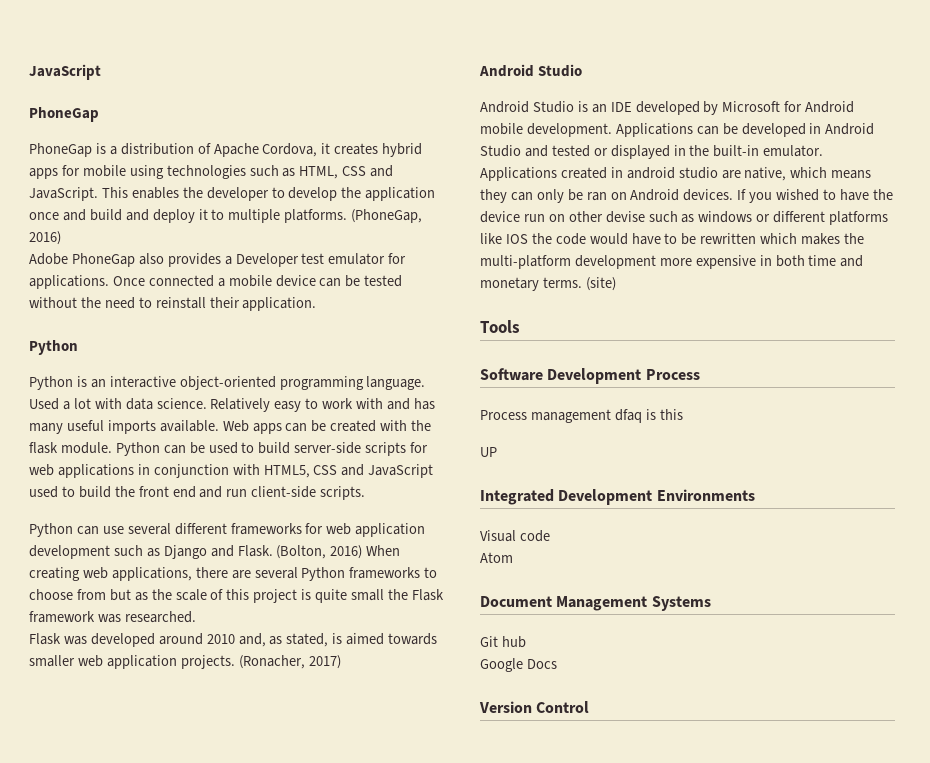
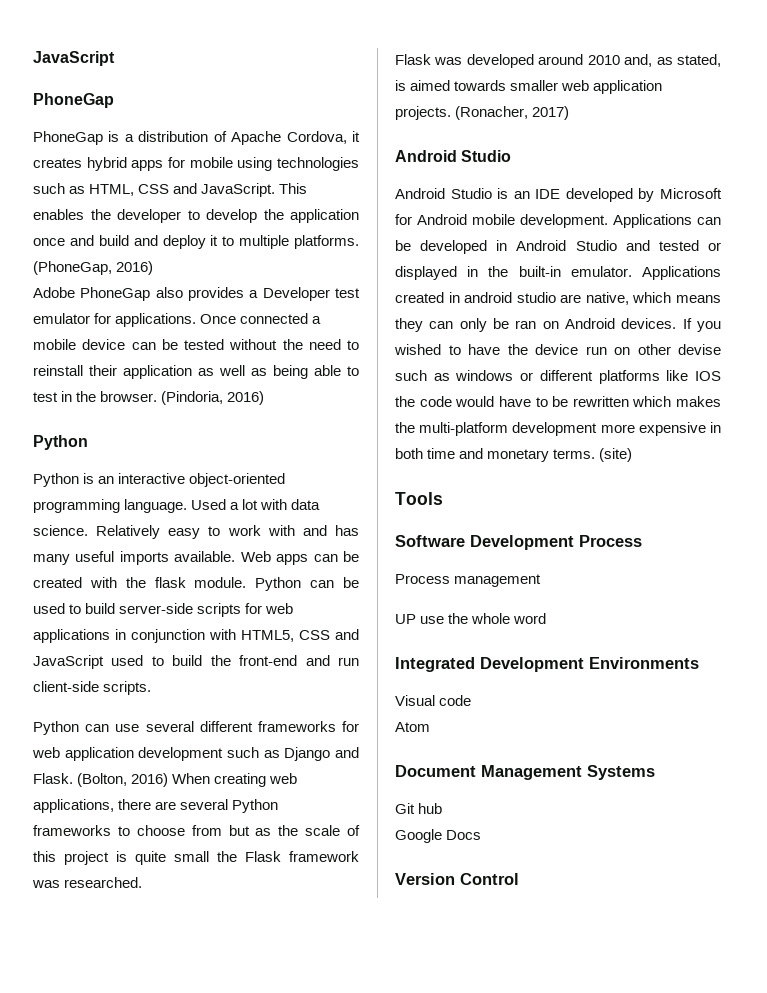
[242,297,317,311] application. -> [123,365,359,379] [33,391,265,405] application as well as being able to test in the browser. (Pindoria, 2016)
[138,486,196,498] front end -> [239,655,298,666] front-end
[614,409,683,423] [480,447,497,457] dfaq is this // UP -> [395,613,547,624] // UP use the whole word

